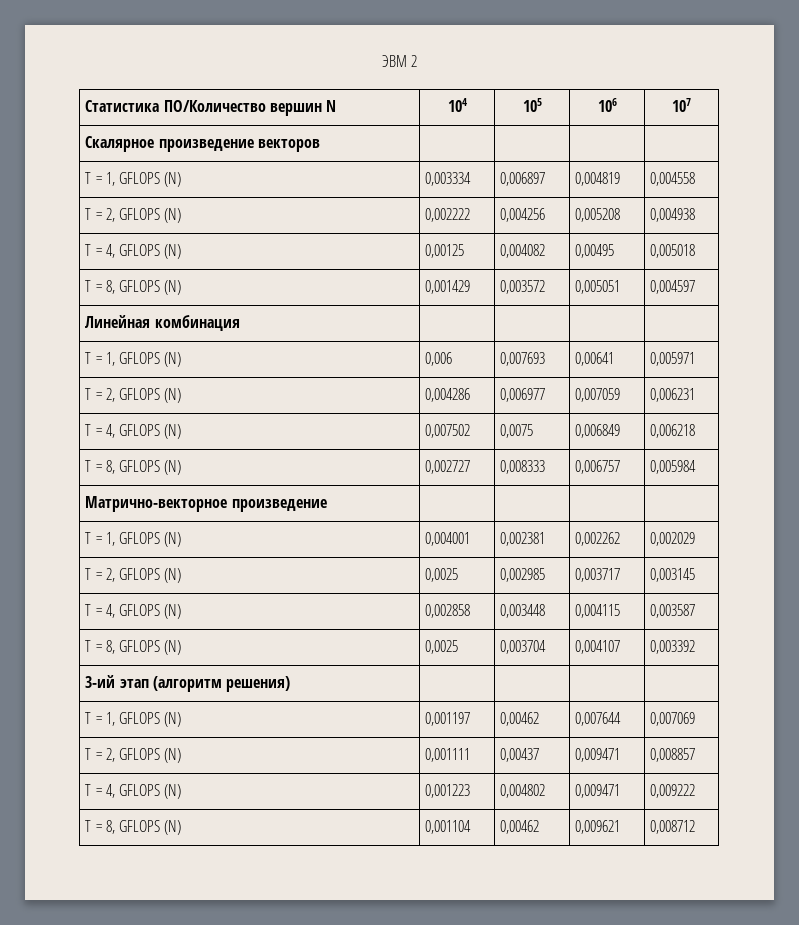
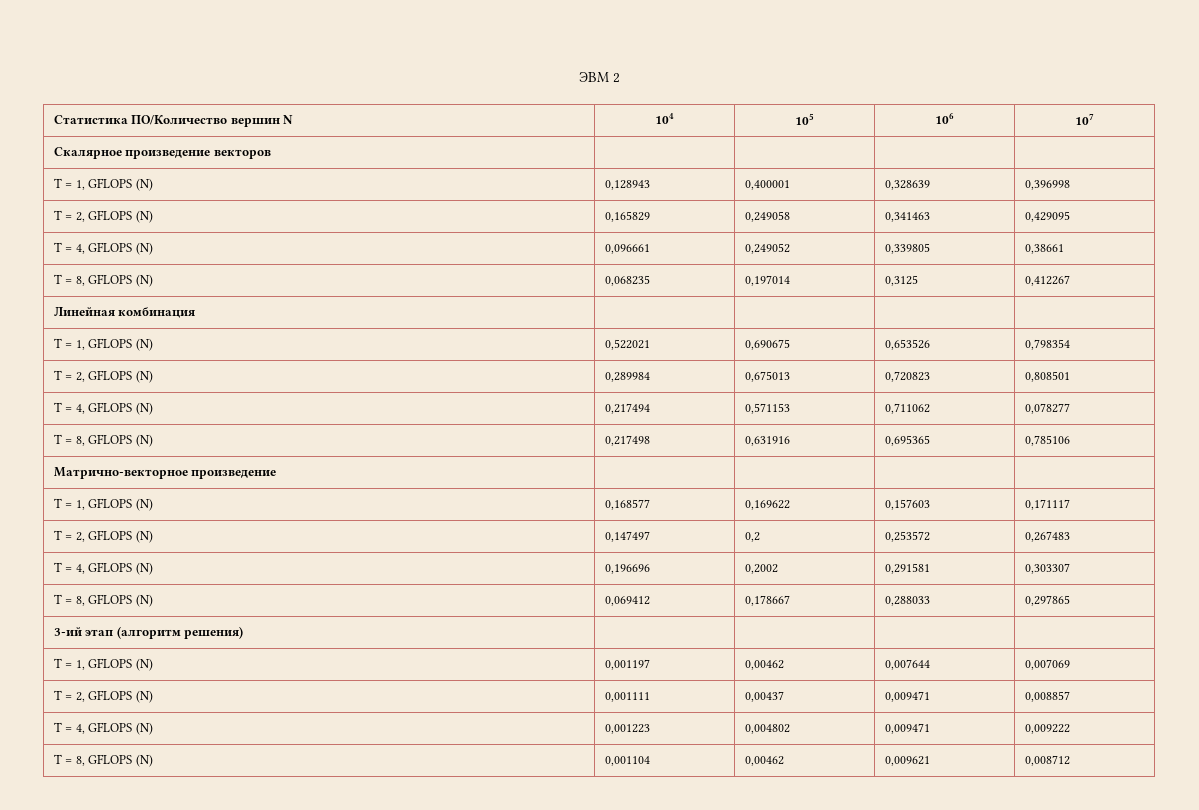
[425,172,472,186] [500,172,546,186] [575,172,621,186] [650,172,696,186] [85,208,182,223] [425,208,471,222] [500,208,546,222] [575,208,621,222] [650,208,696,222] [85,244,182,259] [425,244,465,258] [500,244,546,258] [575,244,615,258] [650,244,696,258] [85,280,182,295] [425,280,471,294] [500,280,546,294] [575,280,621,294] [650,280,696,294] 0,003334 | 0,006897 | 0,004819 | 0,004558 // T = 2, GFLOPS (N) | 0,002222 | 0,004256 | 0,005208 | 0,004938 // T = 4, GFLOPS (N) | 0,00125 | 0,004082 | 0,00495 | 0,005018 // T = 8, GFLOPS (N) | 0,001429 | 0,003572 | 0,005051 | 0,004597 -> [604,180,650,190] [744,180,790,190] [884,180,930,190] [1024,180,1070,190] [53,210,153,223] [604,211,650,222] [744,211,790,222] [884,212,930,222] [1024,211,1070,222] [53,242,153,255] [604,244,650,254] [744,243,790,254] [884,243,930,254] [1024,244,1064,254] [53,274,153,287] [604,275,650,286] [744,275,790,286] [884,275,918,286] [1024,275,1070,286] 0,128943 | 0,400001 | 0,328639 | 0,396998 // T = 2, GFLOPS (N) | 0,165829 | 0,249058 | 0,341463 | 0,429095 // T = 4, GFLOPS (N) | 0,096661 | 0,249052 | 0,339805 | 0,38661 // T = 8, GFLOPS (N) | 0,068235 | 0,197014 | 0,3125 | 0,412267
[425,352,453,366] [500,352,546,366] [575,352,615,366] [650,352,696,366] [85,388,182,403] [425,388,471,402] [500,388,546,402] [575,388,621,402] [650,388,696,402] [85,424,182,439] [425,424,471,438] [500,424,534,438] [575,424,621,438] [650,424,696,438] [85,460,182,475] [425,460,471,474] [500,460,546,474] [575,460,621,474] [650,460,697,474] 0,006 | 0,007693 | 0,00641 | 0,005971 // T = 2, GFLOPS (N) | 0,004286 | 0,006977 | 0,007059 | 0,006231 // T = 4, GFLOPS (N) | 0,007502 | 0,0075 | 0,006849 | 0,006218 // T = 8, GFLOPS (N) | 0,002727 | 0,008333 | 0,006757 | 0,005984 -> [604,339,650,350] [744,339,790,350] [884,339,930,350] [1024,339,1070,350] [53,370,153,383] [604,372,650,382] [744,371,790,382] [884,371,930,382] [1024,371,1070,382] [53,402,153,415] [604,403,650,414] [744,403,790,414] [884,403,930,414] [1024,403,1070,414] [53,434,153,447] [604,435,650,446] [744,436,790,446] [884,435,930,446] [1024,435,1070,446] 0,522021 | 0,690675 | 0,653526 | 0,798354 // T = 2, GFLOPS (N) | 0,289984 | 0,675013 | 0,720823 | 0,808501 // T = 4, GFLOPS (N) | 0,217494 | 0,571153 | 0,711062 | 0,078277 // T = 8, GFLOPS (N) | 0,217498 | 0,631916 | 0,695365 | 0,785106
[425,532,471,546] [500,532,546,546] [575,532,621,546] [650,532,696,546] [85,568,182,583] [425,568,459,582] [500,568,546,582] [575,568,621,582] [650,568,696,582] [85,604,182,619] [425,604,471,618] [500,604,546,618] [575,604,621,618] [650,604,696,618] [85,640,182,655] [425,640,459,654] [500,640,547,654] [575,640,621,654] [650,640,696,654] 0,004001 | 0,002381 | 0,002262 | 0,002029 // T = 2, GFLOPS (N) | 0,0025 | 0,002985 | 0,003717 | 0,003145 // T = 4, GFLOPS (N) | 0,002858 | 0,003448 | 0,004115 | 0,003587 // T = 8, GFLOPS (N) | 0,0025 | 0,003704 | 0,004107 | 0,003392 -> [604,499,650,510] [744,500,790,510] [884,499,930,510] [1024,499,1070,510] [53,530,153,543] [604,531,650,542] [744,532,760,542] [884,531,930,542] [1024,531,1070,542] [53,562,153,575] [604,564,650,574] [744,564,778,574] [884,563,930,574] [1024,563,1070,574] [53,594,153,607] [604,596,650,606] [744,595,790,606] [884,596,930,606] [1024,595,1070,606] 0,168577 | 0,169622 | 0,157603 | 0,171117 // T = 2, GFLOPS (N) | 0,147497 | 0,2 | 0,253572 | 0,267483 // T = 4, GFLOPS (N) | 0,196696 | 0,2002 | 0,291581 | 0,303307 // T = 8, GFLOPS (N) | 0,069412 | 0,178667 | 0,288033 | 0,297865

